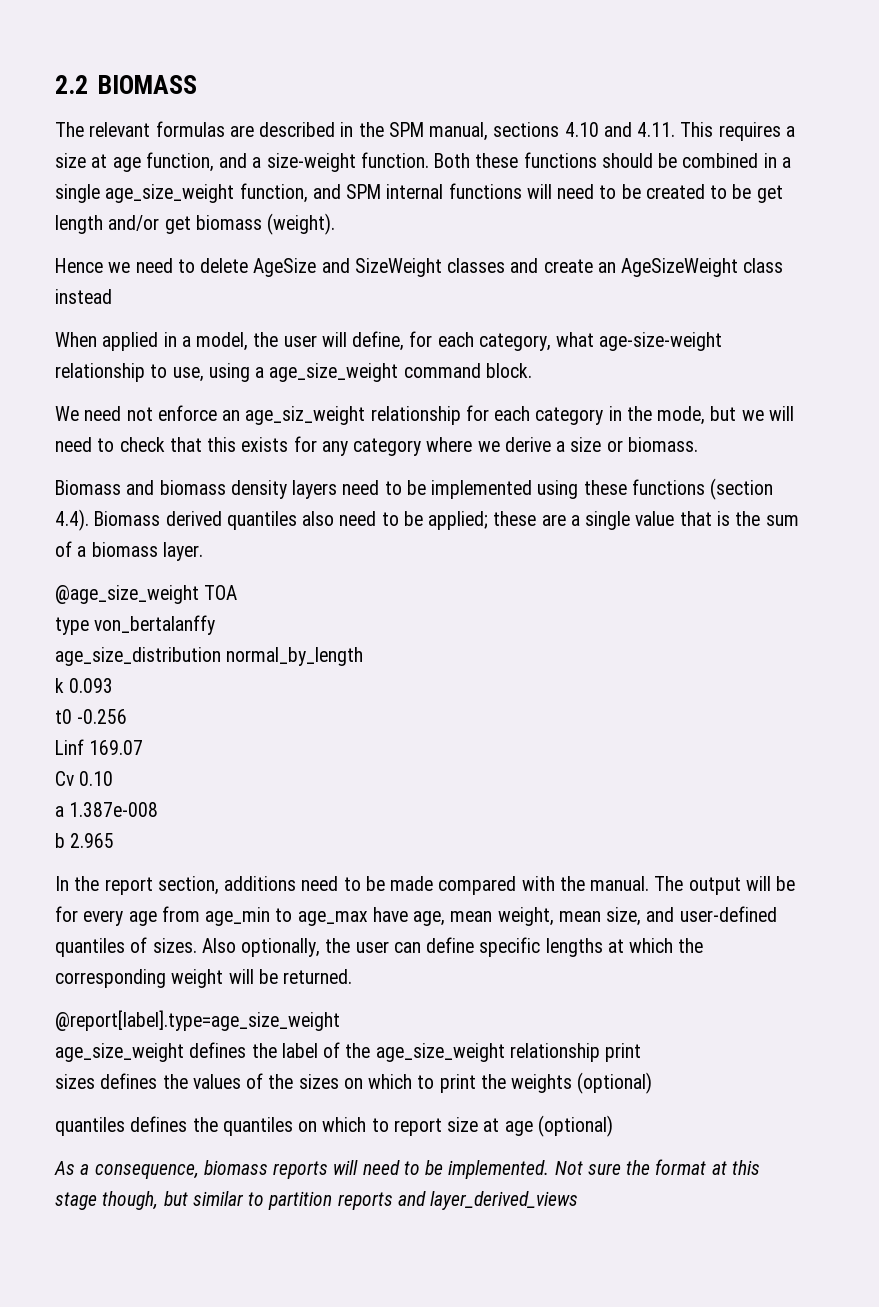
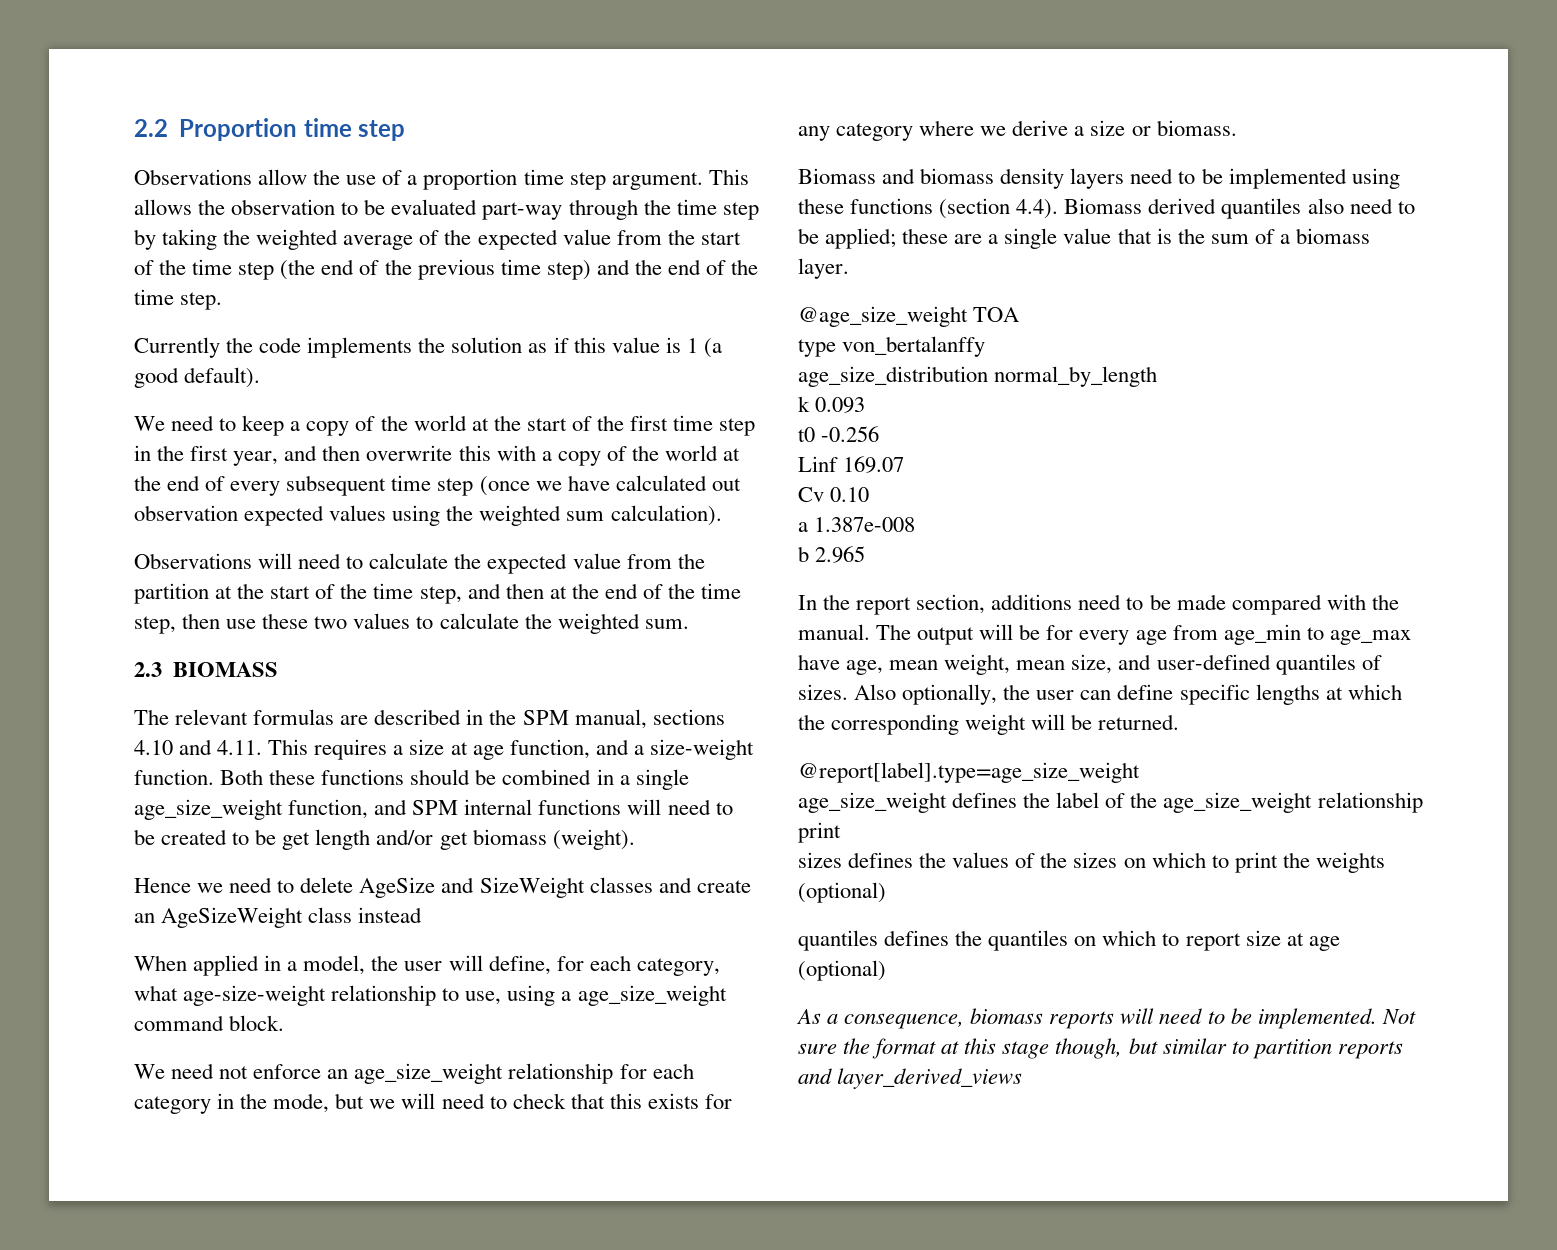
(88, 84) none -> [179,118,406,141] [134,169,749,190] [134,199,759,220] [134,229,741,250] [134,259,759,280] [134,289,223,310] [134,337,722,358] [134,367,261,388] [134,415,756,436] [134,445,741,466] [134,475,741,496] [134,505,722,526] [134,553,705,574] [134,583,742,604] [134,613,689,634] [134,662,162,677] Proportion time step // Observations allow the use of a proportion time step argument. This allows the observation to be evaluated part-way through the time step by taking the weighted average of the expected value from the start of the time step (the end of the previous time step) and the end of the time step. // Currently the code implements the solution as if this value is 1 (a good default). // We need to keep a copy of the world at the start of the first time step in the first year, and then overwrite this with a copy of the world at the end of every subsequent time step (once we have calculated out observation expected values using the weighted sum calculation). // Observations will need to calculate the expected value from the partition at the start of the time step, and then at the end of the time step, then use these two values to calculate the weighted sum. // 2.3
[245,406,366,425] age_siz_weight -> [354,1063,504,1084] age_size_weight

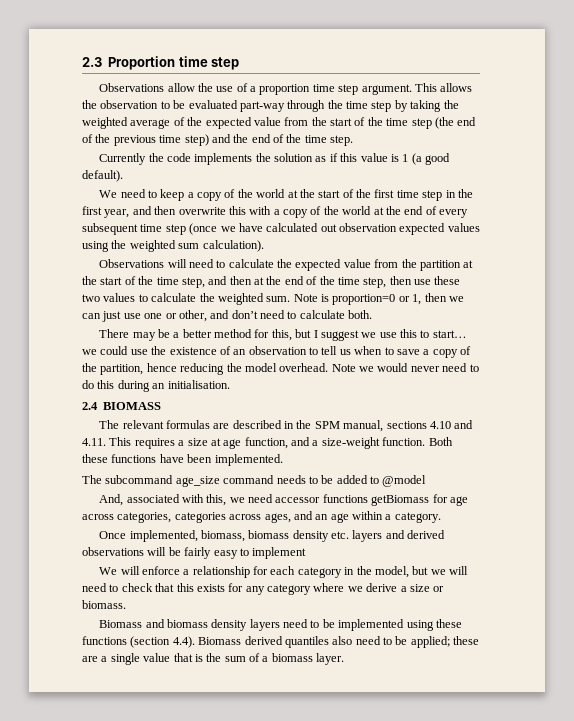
[134,119,168,137] 2.2 -> [82,57,102,67] 2.3
[134,662,162,677] // 2.3 -> [293,293,464,305] [82,310,373,322] [99,329,467,341] [82,346,471,358] [82,363,479,375] [82,380,230,392] [82,402,98,410] Note is proportion=0 or 1, then we can just use one or other, and don’t need to calculate both. // There may be a better method for this, but I suggest we use this to start… we could use the existence of an observation to tell us when to save a copy of the partition, hence reducing the model overhead. Note we would never need to do this during an initialisation. // 2.4
[410,769,689,790] [134,799,733,820] [134,829,635,850] [134,877,751,898] [134,907,423,928] [134,955,720,976] [134,985,727,1006] [134,1015,285,1031] [134,1063,504,1084] should be combined in a single age_size_weight function, and SPM internal functions will need to be created to be get length and/or get biomass (weight). // Hence we need to delete AgeSize and SizeWeight classes and create an AgeSizeWeight class instead // When applied in a model, the user will define, for each category, what age-size-weight relationship to use, using a age_size_weight command block. // We need not enforce an age_size_weight -> [159,454,283,466] [82,475,427,487] [99,494,468,506] [82,511,441,523] [99,530,446,542] [82,547,307,559] [99,566,190,575] have been implemented. // The subcommand age_size command needs to be added to @model // And, associated with this, we need accessor functions getBiomass for age across categories, categories across ages, and an age within a category. // Once implemented, biomass, biomass density etc. layers and derived observations will be fairly easy to implement // We will enforce a
[273,1093,330,1113] mode, -> [374,566,409,578] model,
[798,306,1020,327] [798,336,986,357] [798,366,1158,387] [798,396,866,413] [798,426,880,442] [798,456,905,473] [798,487,870,502] [798,517,916,532] [798,546,866,563] [798,594,1399,615] [798,624,1411,645] [798,654,1382,675] [798,684,1402,705] [798,714,1180,735] [798,762,1140,783] [798,792,1423,813] [798,822,841,843] [798,852,1385,873] [798,882,886,903] [798,930,1340,951] [798,960,886,981] [796,1008,1416,1029] [798,1038,1403,1059] [798,1068,1023,1089] // @age_size_weight TOA // type von_bertalanffy // age_size_distribution normal_by_length // k 0.093 // t0 -0.256 // Linf 169.07 // Cv 0.10 // a 1.387e-008 // b 2.965 // In the report section, additions need to be made compared with the manual. The output will be for every age from age_min to age_max have age, mean weight, mean size, and user-defined quantiles of sizes. Also optionally, the user can define specific lengths at which the corresponding weight will be returned. // @report[label].type=age_size_weight // age_size_weight defines the label of the age_size_weight relationship print // sizes defines the values of the sizes on which to print the weights (optional) // quantiles defines the quantiles on which to report size at age (optional) // As a consequence, biomass reports will need to be implemented. Not sure the format at this stage though, but similar to partition reports and layer_derived_views -> (345, 659) none

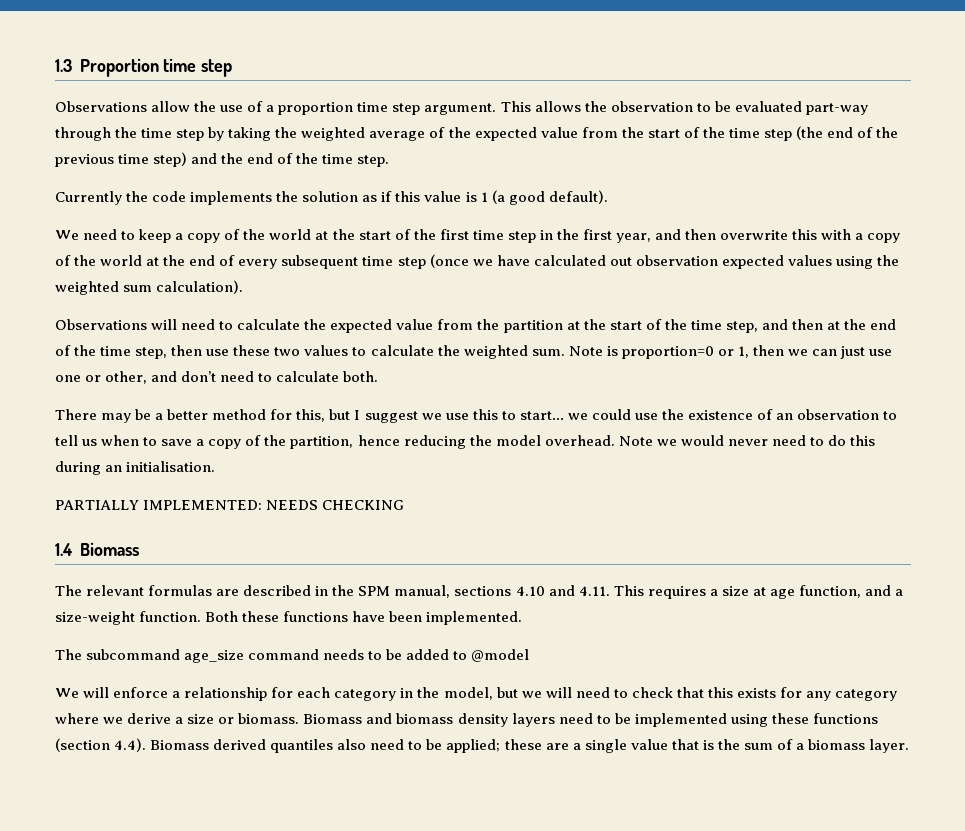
[82,57,102,67] 2.3 -> [55,59,72,72] 1.3
[82,402,162,410] 2.4 BIOMASS -> [55,500,405,510] [55,542,139,556] PARTIALLY IMPLEMENTED: NEEDS CHECKING // 1.4 Biomass
[99,494,468,506] [82,511,441,523] [99,530,446,542] [82,547,307,559] // And, associated with this, we need accessor functions getBiomass for age across categories, categories across ages, and an age within a category. // Once implemented, biomass, biomass density etc. layers and derived observations will be fairly easy to implement -> (530, 655) none
(126, 604) // -> (300, 718) none

